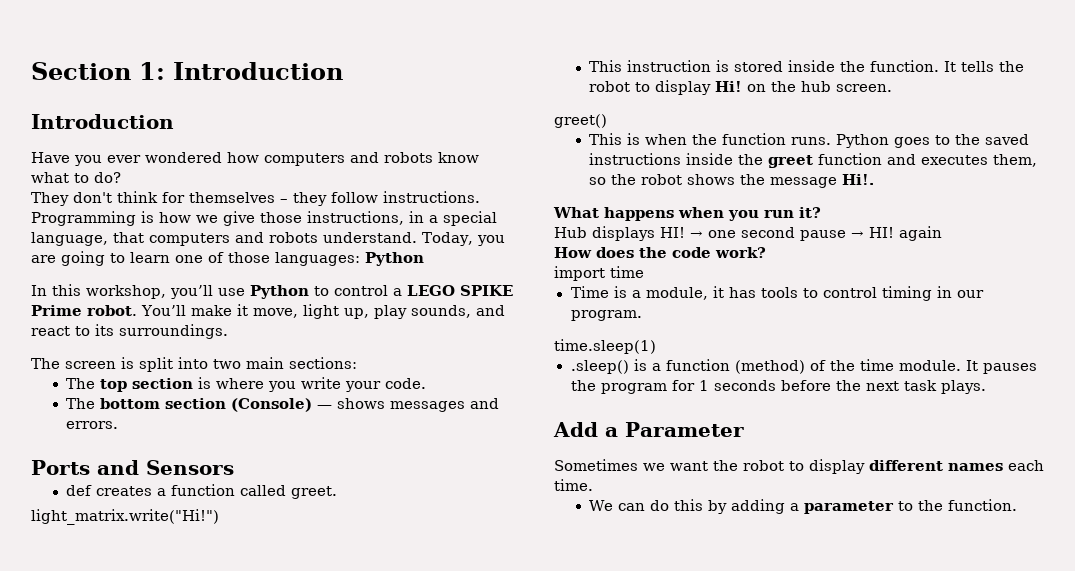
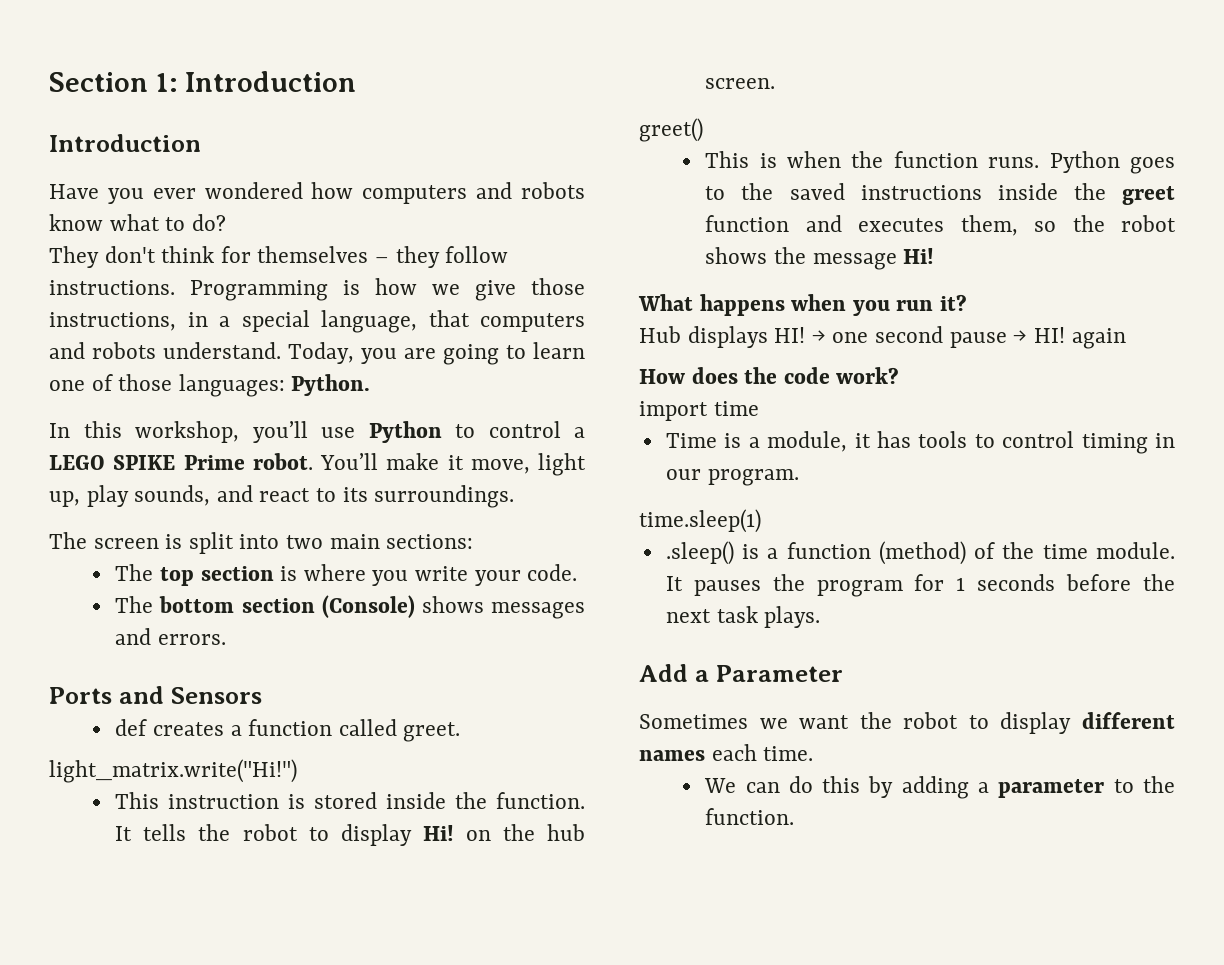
[365,252,424,266] Python -> [291,374,371,396] Python.
[317,405,333,409] — -> (415, 606) none
[842,174,875,185] Hi!. -> [903,248,935,264] Hi!

